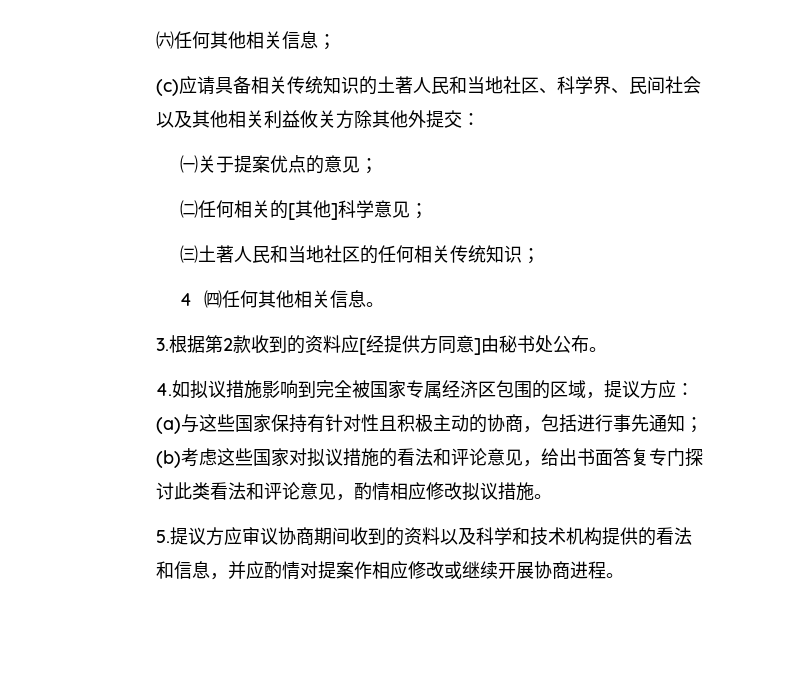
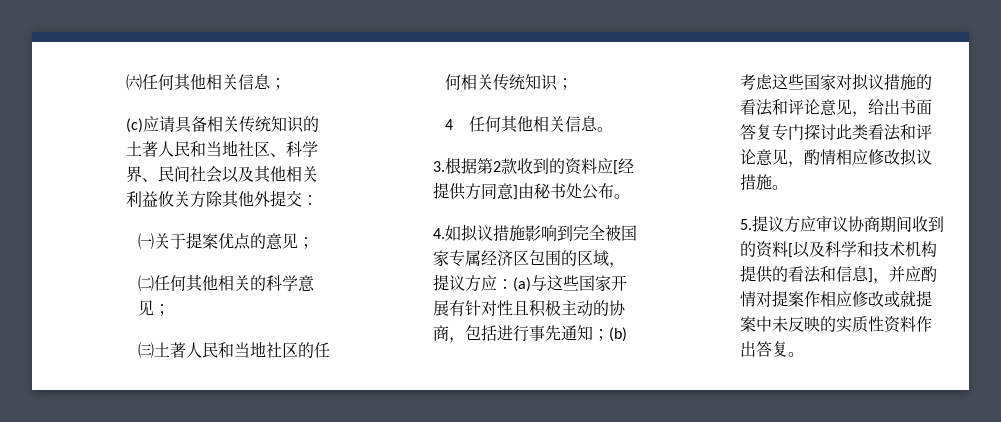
[234,200,339,220] 相关的[其他] -> [185,275,266,292] 其他相关的
[204,290,223,308] ㈣ -> (453, 124) none
[270,414,307,433] 保持 -> [611,275,628,291] [433,300,450,316] 开展
(440, 536) none -> [788,243,794,258] [
(210, 570) none -> [868,268,874,283] ]
[461,561,606,579] 继续开展协商进程 -> [900,290,933,307] [740,316,933,333] [740,341,789,357] 就提案中未反映的实质性资料作出答复

